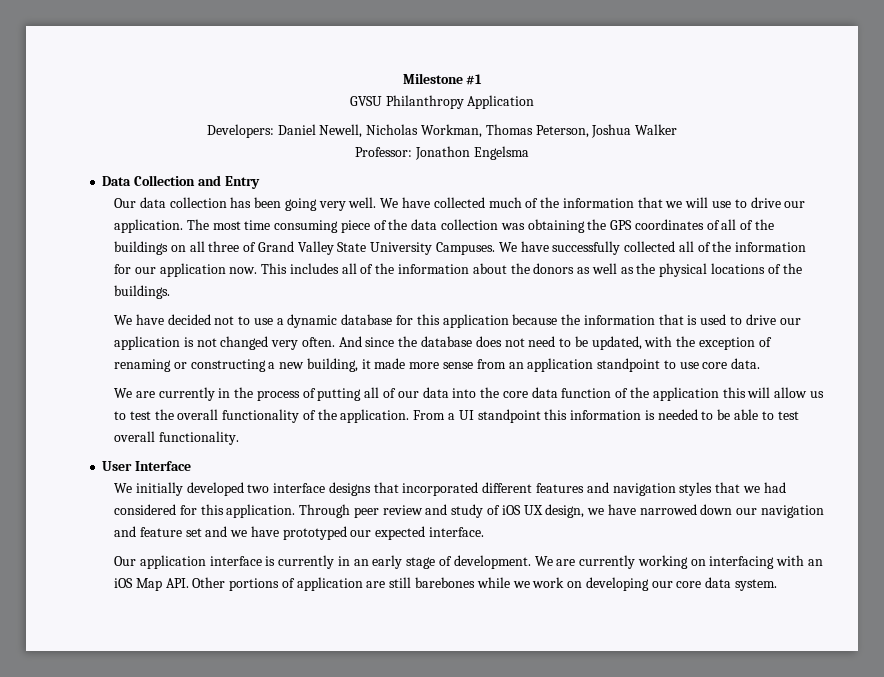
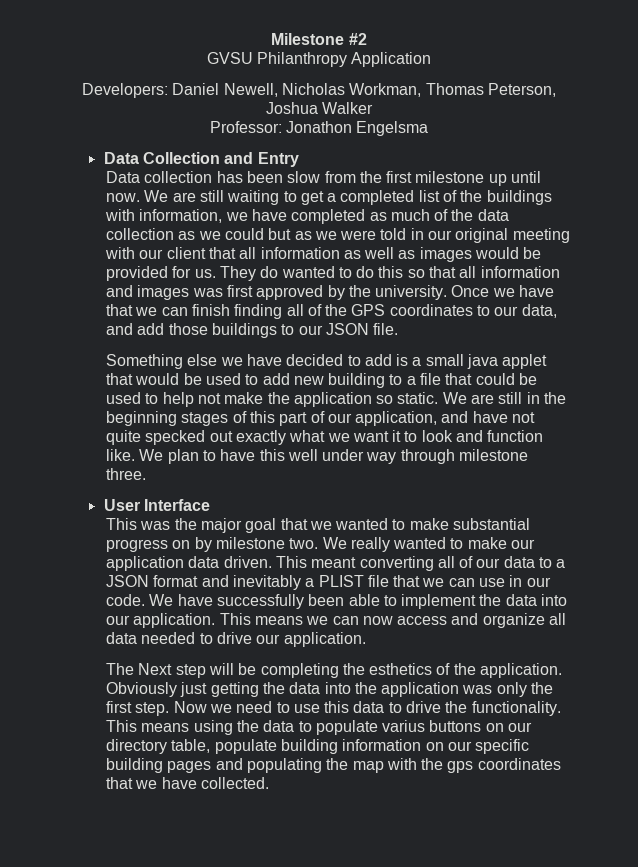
[466,74,483,85] #1 -> [348,33,367,45] #2
[113,197,166,208] Our data -> [105,171,140,183] Data
[284,197,806,211] [113,219,774,233] [113,241,807,255] [113,263,802,277] [113,285,170,299] [113,314,801,328] [113,336,772,350] [113,358,761,372] [113,387,824,401] [113,409,799,423] [113,431,239,445] [102,461,192,471] [113,482,786,496] [113,504,824,518] [113,526,484,540] [113,555,823,569] [113,577,777,591] going very well. We have collected much of the information that we will use to drive our application. The most time consuming piece of the data collection was obtaining the GPS coordinates of all of the buildings on all three of Grand Valley State University Campuses. We have successfully collected all of the information for our application now. This includes all of the information about the donors as well as the physical locations of the buildings. // We have decided not to use a dynamic database for this application because the information that is used to drive our application is not changed very often. And since the database does not need to be updated, with the exception of renaming or constructing a new building, it made more sense from an application standpoint to use core data. // We are currently in the process of putting all of our data into the core data function of the application this will allow us to test the overall functionality of the application. From a UI standpoint this information is needed to be able to test overall functionality. // User Interface // We initially developed two interface designs that incorporated different features and navigation styles that we had considered for this application. Through peer review and study of iOS UX design, we have narrowed down our navigation and feature set and we have prototyped our expected interface. // Our application interface is currently in an early stage of development. We are currently working on interfacing with an iOS Map API. Other portions of application are still barebones while we work on developing our core data system. -> [287,171,542,186] [105,190,552,205] [104,209,509,224] [105,228,570,243] [104,247,542,262] [105,266,560,281] [105,285,555,300] [105,304,557,319] [105,323,399,338] [105,354,548,369] [105,373,538,388] [105,392,567,407] [105,411,536,426] [105,430,544,445] [105,449,529,464] [105,468,146,480] [103,499,210,511] [105,518,531,533] [105,537,536,552] [105,556,566,571] [105,575,551,590] [105,594,568,609] [105,613,567,628] [105,632,366,647] [105,663,563,678] [105,682,554,697] [105,701,561,716] [105,720,533,735] [105,739,530,754] [105,758,561,773] [105,777,269,789] slow from the first milestone up until now. We are still waiting to get a completed list of the buildings with information, we have completed as much of the data collection as we could but as we were told in our original meeting with our client that all information as well as images would be provided for us. They do wanted to do this so that all information and images was first approved by the university. Once we have that we can finish finding all of the GPS coordinates to our data, and add those buildings to our JSON file. // Something else we have decided to add is a small java applet that would be used to add new building to a file that could be used to help not make the application so static. We are still in the beginning stages of this part of our application, and have not quite specked out exactly what we want it to look and function like. We plan to have this well under way through milestone three. // User Interface // This was the major goal that we wanted to make substantial progress on by milestone two. We really wanted to make our application data driven. This meant converting all of our data to a JSON format and inevitably a PLIST file that we can use in our code. We have successfully been able to implement the data into our application. This means we can now access and organize all data needed to drive our application. // The Next step will be completing the esthetics of the application. Obviously just getting the data into the application was only the first step. Now we need to use this data to drive the functionality. This means using the data to populate varius buttons on our directory table, populate building information on our specific building pages and populating the map with the gps coordinates that we have collected.

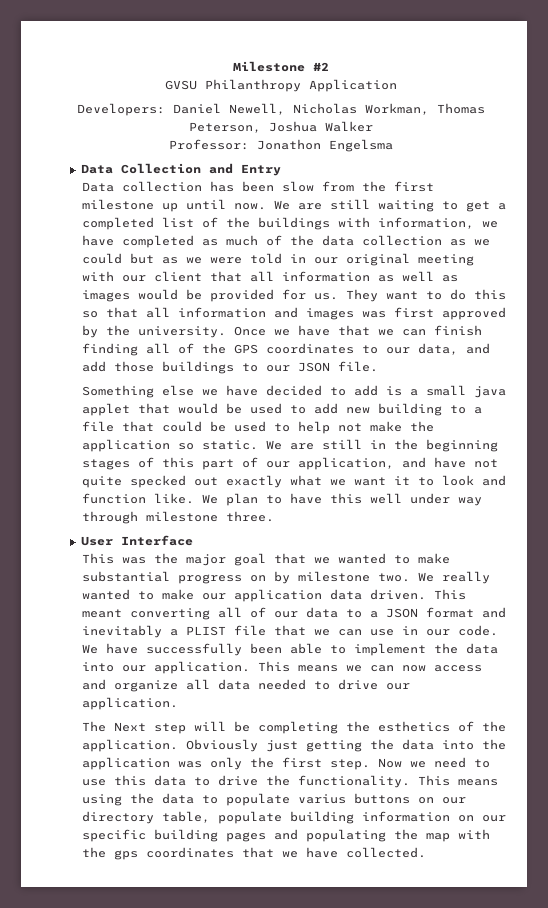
[260,266,335,278] do wanted -> [385,291,418,300] want

